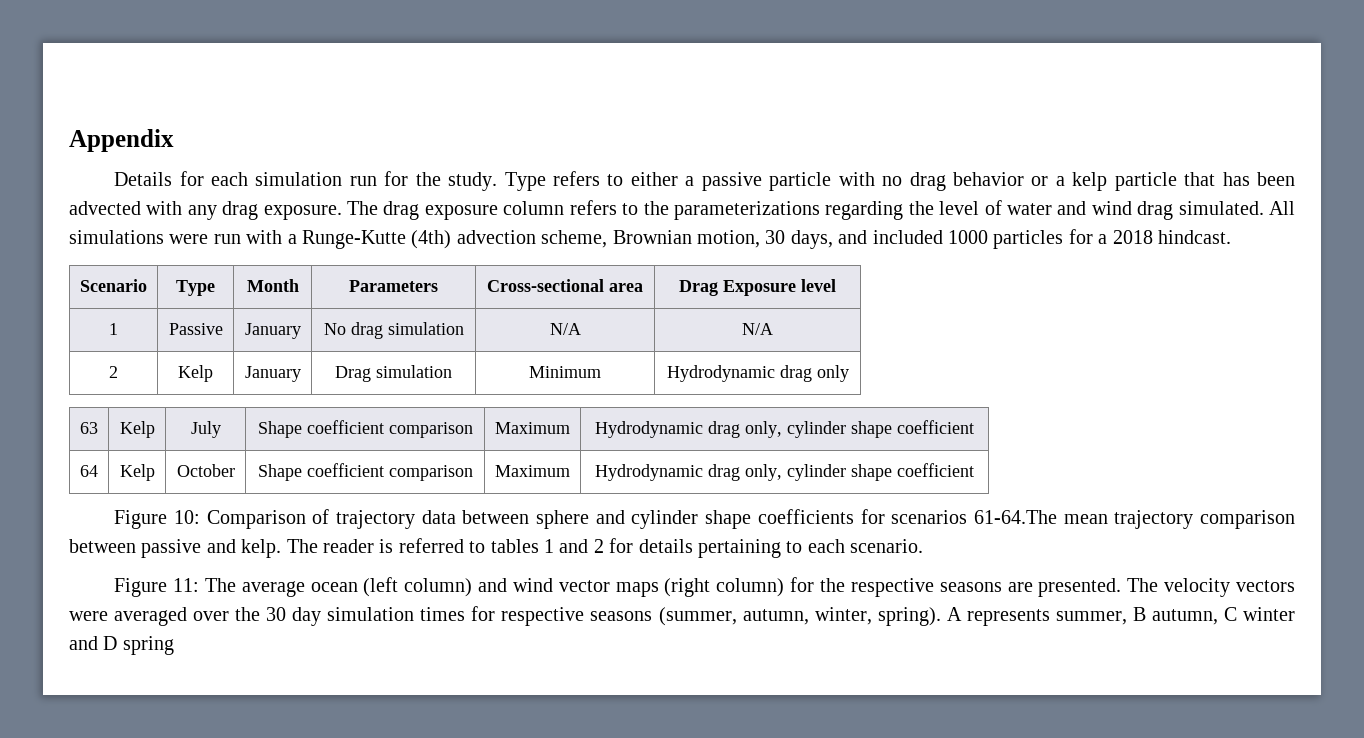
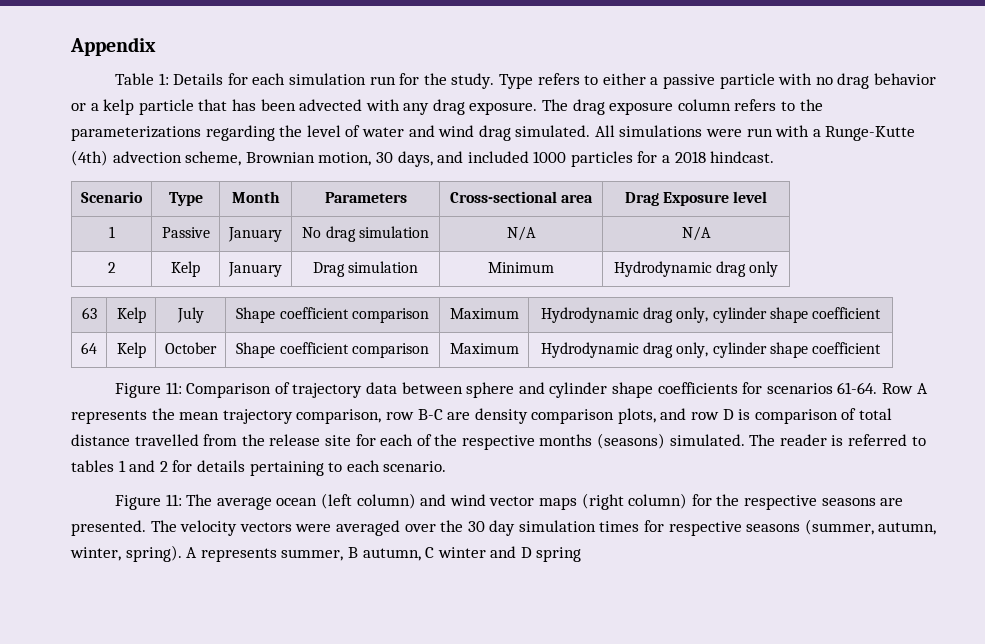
(174, 140) none -> [115,73,169,85] Table 1:
[173,510,200,524] 10: -> [165,382,182,394] 11:
[973,510,1296,529] [69,539,282,558] 61-64.The mean trajectory comparison between passive and kelp. -> [837,382,928,394] [71,408,893,424] [71,433,745,450] 61-64. Row A represents the mean trajectory comparison, row B-C are density comparison plots, and row D is comparison of total distance travelled from the release site for each of the respective months (seasons) simulated.

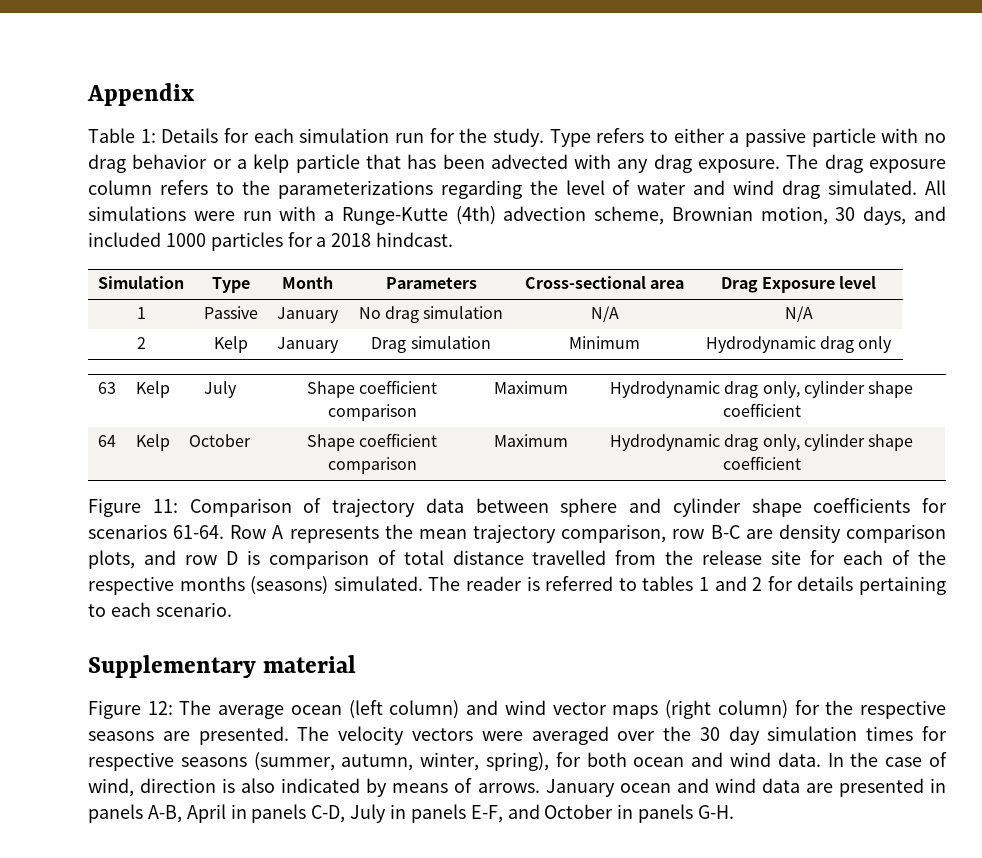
[81,191,143,203] Scenario -> [98,276,184,289] Simulation
[115,494,182,510] // Figure 11: -> [88,655,357,678] [88,700,173,719] // Supplementary material // Figure 12:
[125,545,582,562] spring). A represents summer, B autumn, C winter and D spring -> [486,752,947,771] [88,778,946,797] [88,804,735,823] spring), for both ocean and wind data. In the case of wind, direction is also indicated by means of arrows. January ocean and wind data are presented in panels A-B, April in panels C-D, July in panels E-F, and October in panels G-H.

